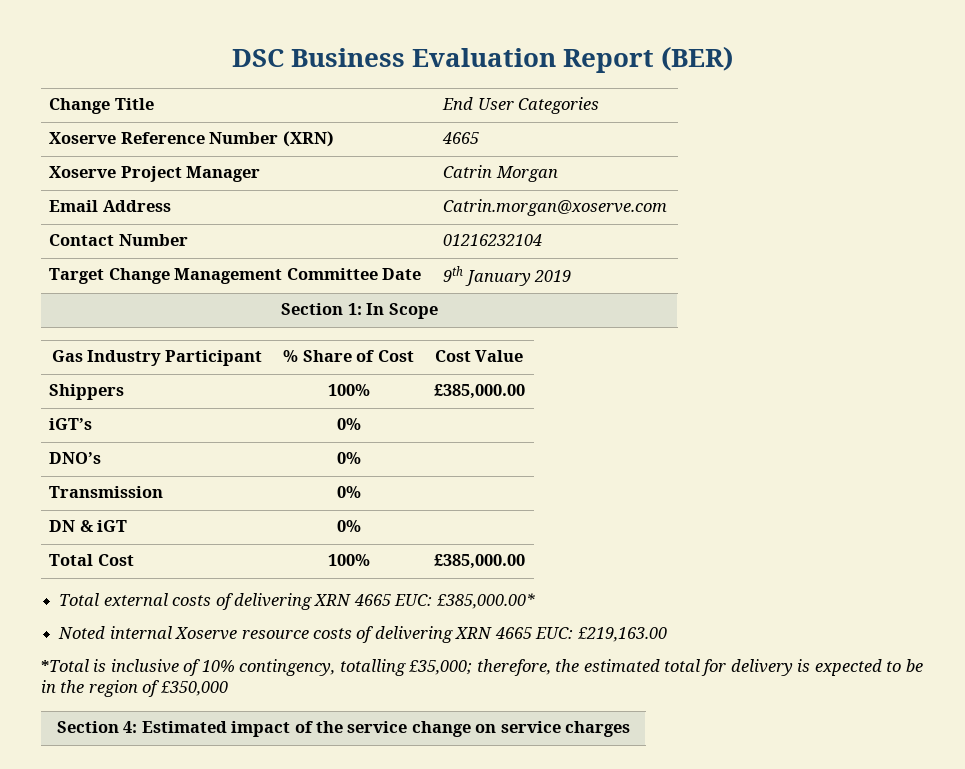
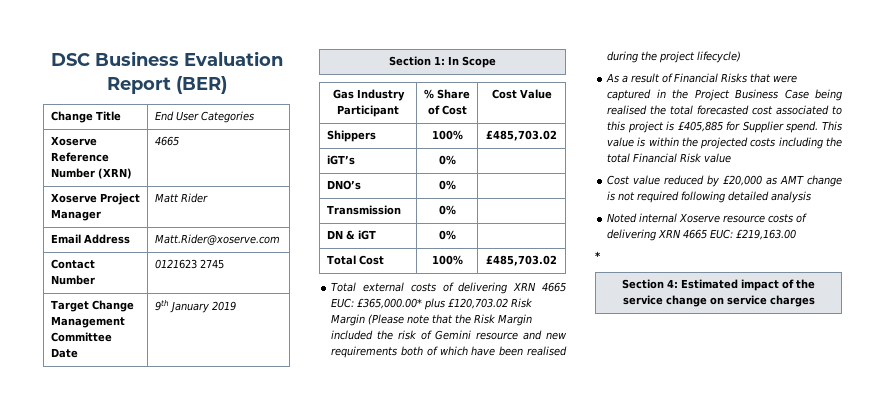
[443,165,558,182] Catrin Morgan -> [154,193,208,203] Matt Rider
[443,199,668,216] Catrin.morgan@xoserve.com -> [154,234,280,245] Matt.Rider@xoserve.com
[443,234,543,246] 01216232104 -> [154,259,224,269] 0121623 2745
[433,384,525,399] £385,000.00 -> [486,130,557,141] £485,703.02
[433,554,525,569] £385,000.00 -> [486,255,557,266] £485,703.02
[435,593,535,609] £385,000.00* -> [357,298,534,310] [331,314,533,326] [331,330,567,340] [331,346,567,358] [607,51,742,63] [606,73,798,83] [607,89,842,101] [607,105,842,115] [607,121,842,133] [607,137,842,149] [607,153,732,163] [607,175,842,187] [607,191,812,203] £365,000.00* plus £120,703.02 Risk Margin (Please note that the Risk Margin included the risk of Gemini resource and new requirements both of which have been realised during the project lifecycle) // As a result of Financial Risks that were captured in the Project Business Case being realised the total forecasted cost associated to this project is £405,885 for Supplier spend. This value is within the projected costs including the total Financial Risk value // Cost value reduced by £20,000 as AMT change is not required following detailed analysis
[41,659,923,676] [41,680,228,697] *Total is inclusive of 10% contingency, totalling £35,000; therefore, the estimated total for delivery is expected to be in the region of £350,000 -> [595,251,600,260] *

